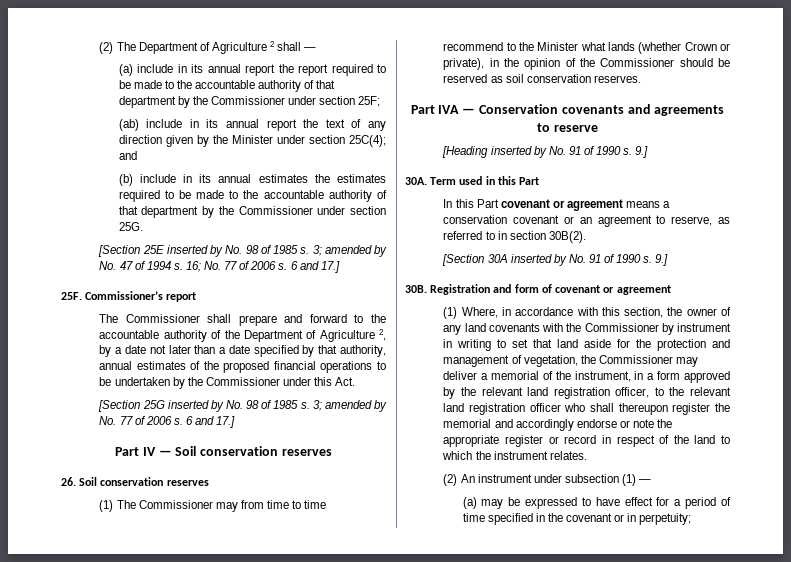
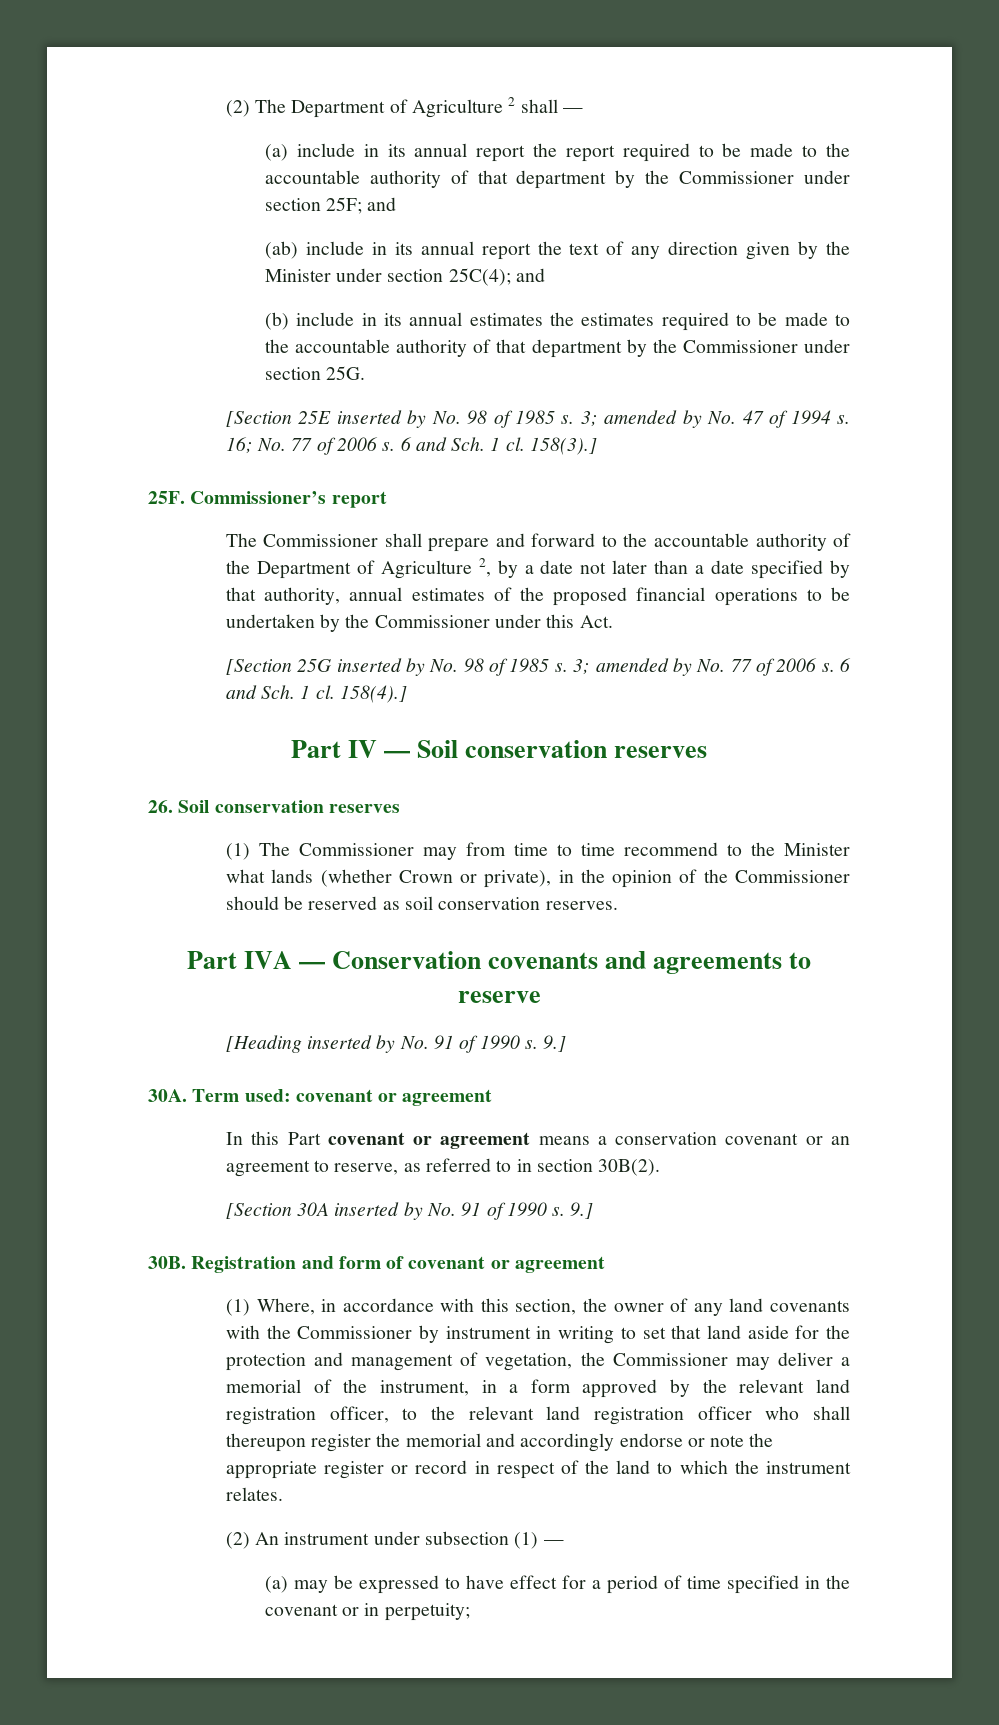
(381, 101) none -> [367,197,397,211] and
[320,261,340,273] 17.] -> [451,437,597,455] Sch. 1 cl. 158(3).]
[216,416,236,428] 17.] -> [261,685,408,703] Sch. 1 cl. 158(4).]
[459,176,540,185] used in this Part -> [244,1089,493,1106] used: covenant or agreement

